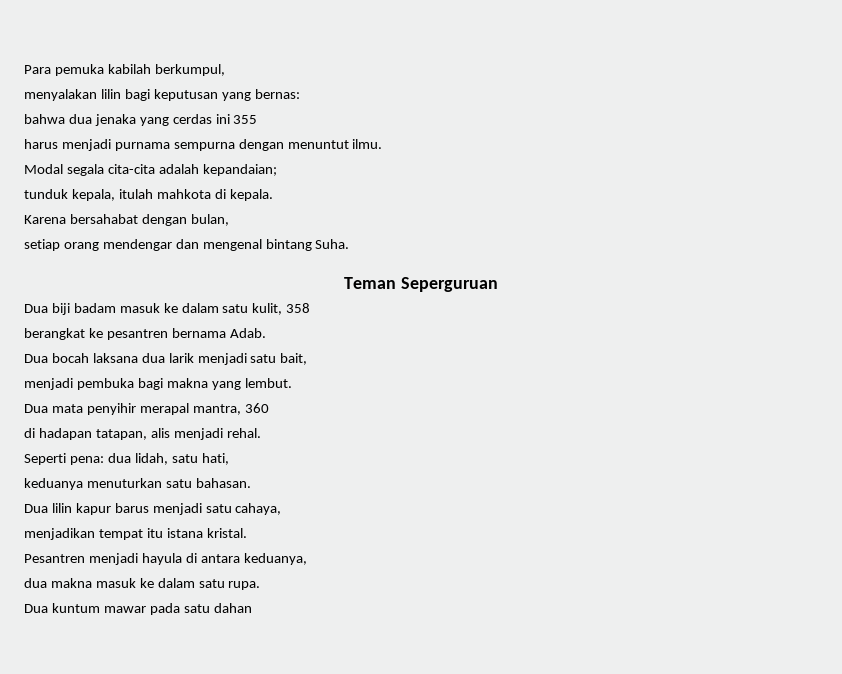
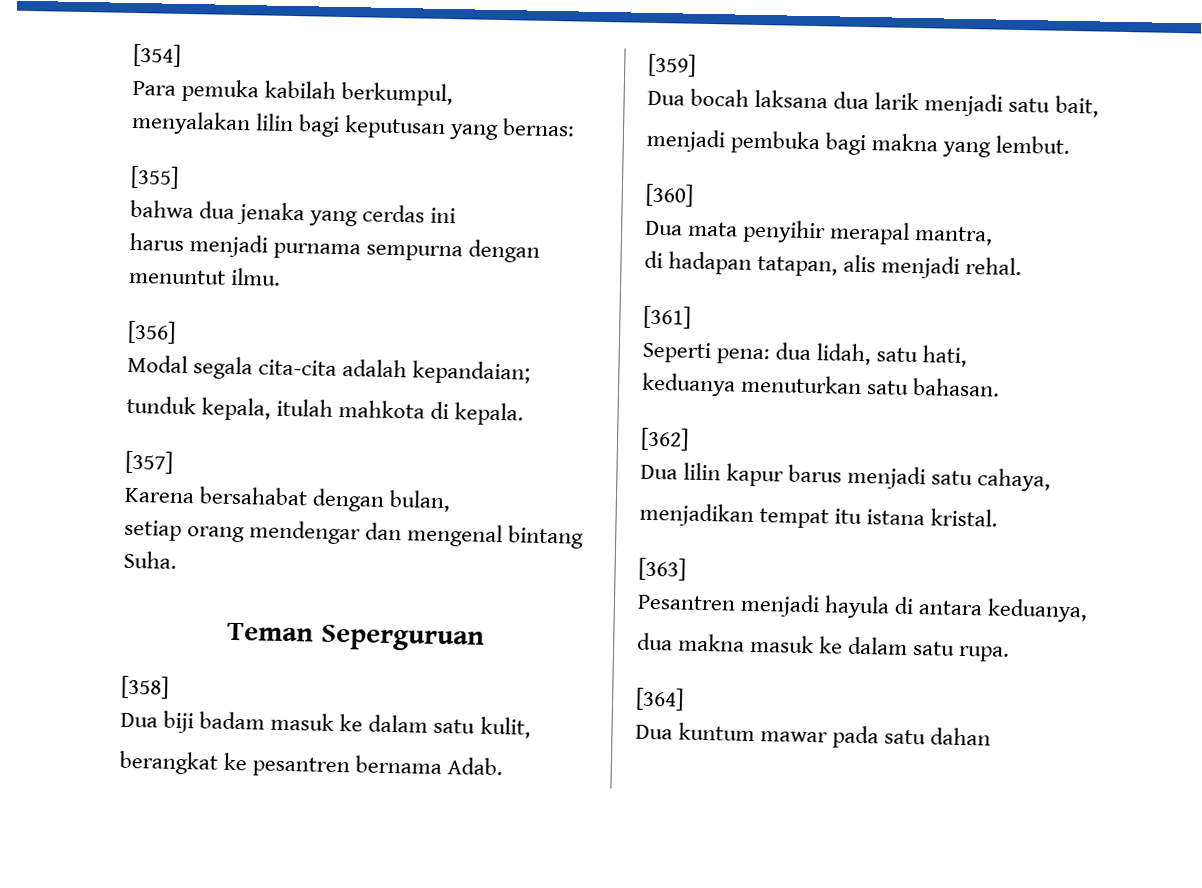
(24, 69) none -> [133,43,181,67] [354] //
(300, 94) none -> [130,165,179,189] // [355]
[233,115,258,124] 355 -> (457, 215) none
(383, 144) none -> [127,320,176,344] // [356]
(273, 195) none -> [125,450,173,474] // [357]
(498, 284) none -> [121,675,169,699] // [358]
[286,303,311,313] 358 -> (531, 727) none
(266, 333) none -> [648,53,696,77] // [359]
(292, 383) none -> [645,183,693,207] // [360]
[244,403,269,413] 360 -> (994, 235) none
(261, 433) none -> [643,305,691,329] // [361]
(251, 483) none -> [640,427,689,451] // [362]
(247, 533) none -> [638,557,686,581] // [363]
(261, 585) none -> [635,687,684,711] // [364]

